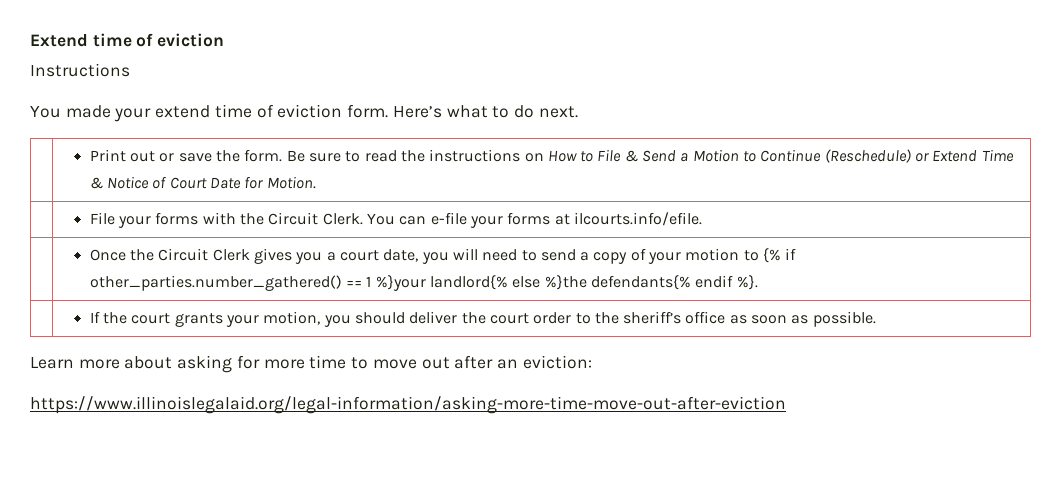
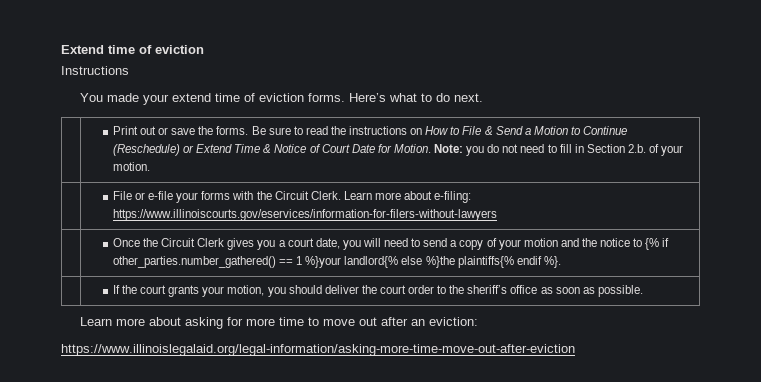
[347,104,389,118] form. -> [308,93,346,102] forms.
[244,149,283,162] form. -> [216,126,249,135] forms.
[89,212,115,225] // | File -> [434,144,684,156] [112,162,150,171] [112,191,174,200] Note: you do not need to fill in Section 2.b. of your motion. // | File or e-file
[366,212,702,228] You can e-file your forms at ilcourts.info/efile. -> [343,191,472,203] [112,209,497,221] Learn more about e-filing: https://www.illinoiscourts.gov/eservices/information-for-filers-without-lawyers
(740, 254) none -> [560,238,631,247] and the notice
[590,275,691,290] defendants{% -> [457,256,514,268] plaintiffs{%

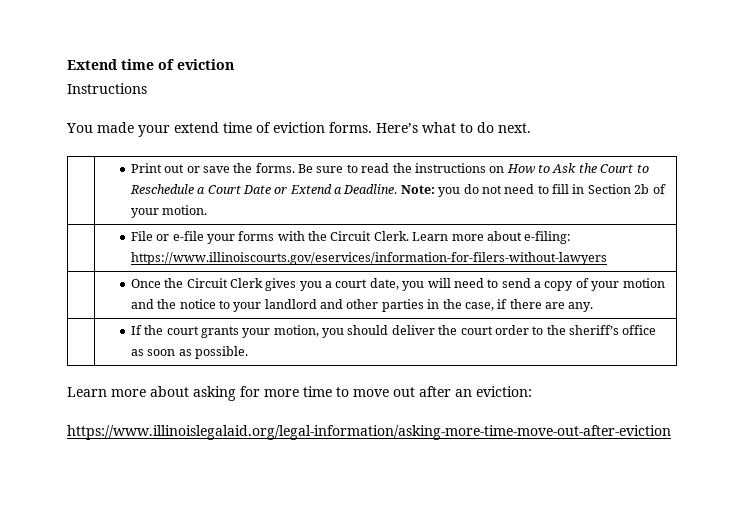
[462,126,628,135] [112,144,431,156] File & Send a Motion to Continue (Reschedule) or Extend Time & Notice of Court Date for Motion. -> [552,163,649,173] [129,184,398,194] Ask the Court to Reschedule a Court Date or Extend a Deadline.
[628,144,647,153] 2.b. -> [634,184,650,194] 2b
[645,238,670,250] [112,256,561,268] {% if other_parties.number_gathered() == 1 %}your landlord{% else %}the plaintiffs{% endif %}. -> [233,299,594,312] your landlord and other parties in the case, if there are any.

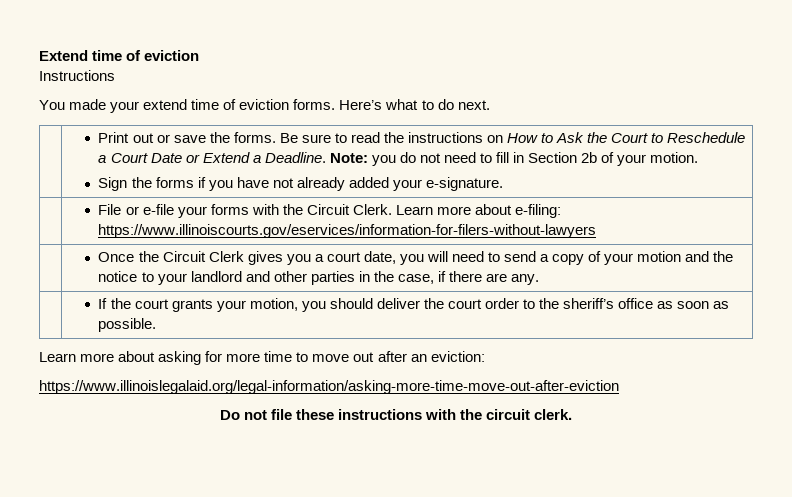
(208, 210) none -> [98,177,503,191] // Sign the forms if you have not already added your e-signature.
(671, 432) none -> [219,409,573,420] // Do not file these instructions with the circuit clerk.

